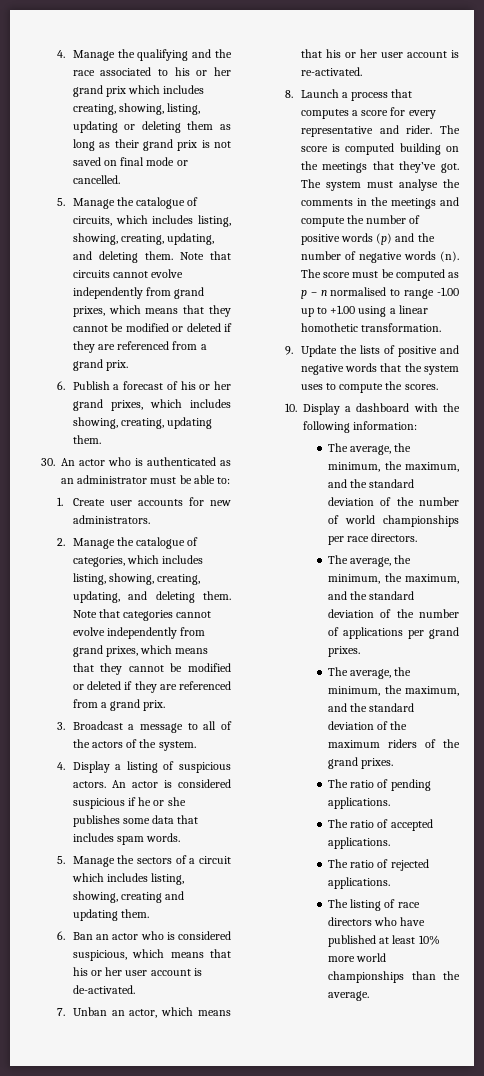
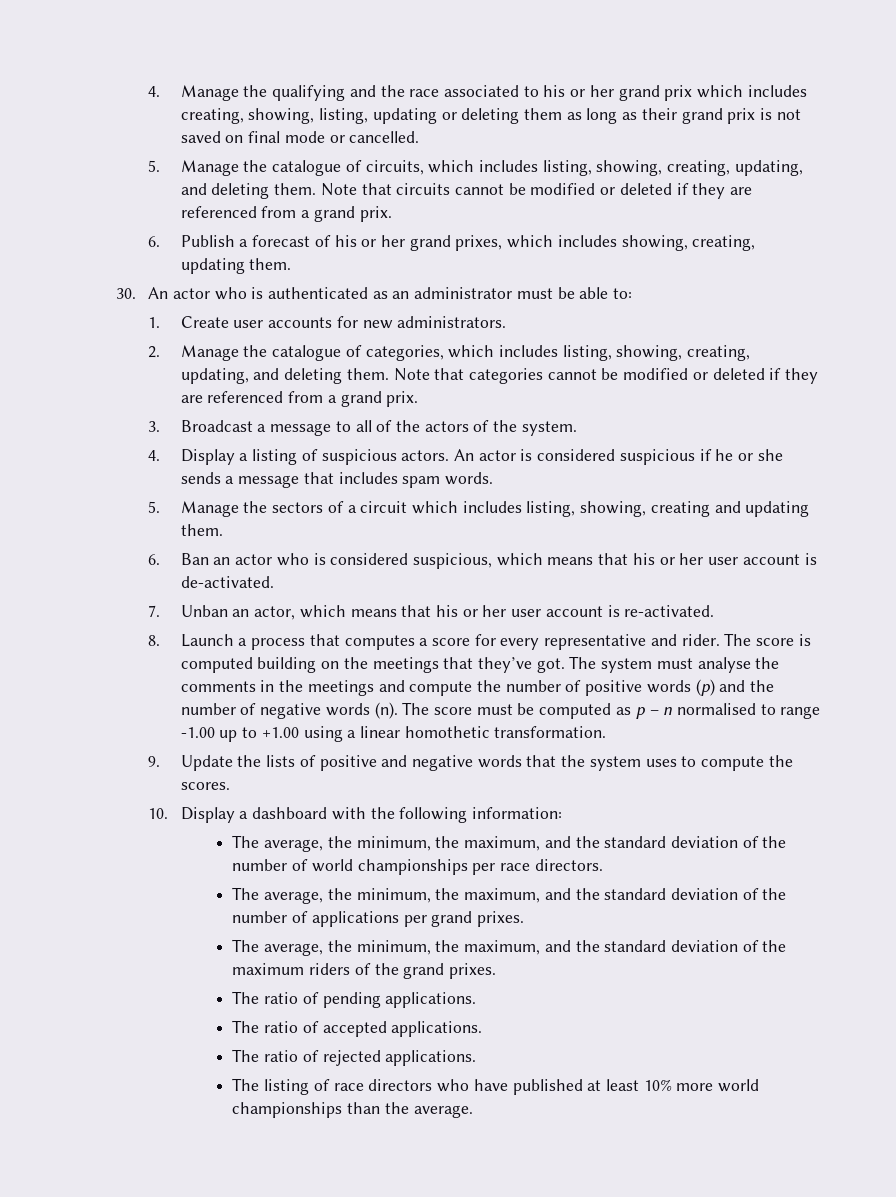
[151,269,184,278] [72,287,205,299] [72,305,231,317] [72,325,108,332] evolve independently from grand prixes, which means that they cannot -> (504, 189) none
[72,627,206,639] [72,645,209,657] [72,663,164,675] evolve independently from grand prixes, which means that they cannot -> (597, 374) none
[72,815,175,827] publishes some data -> [180,472,300,488] sends a message

